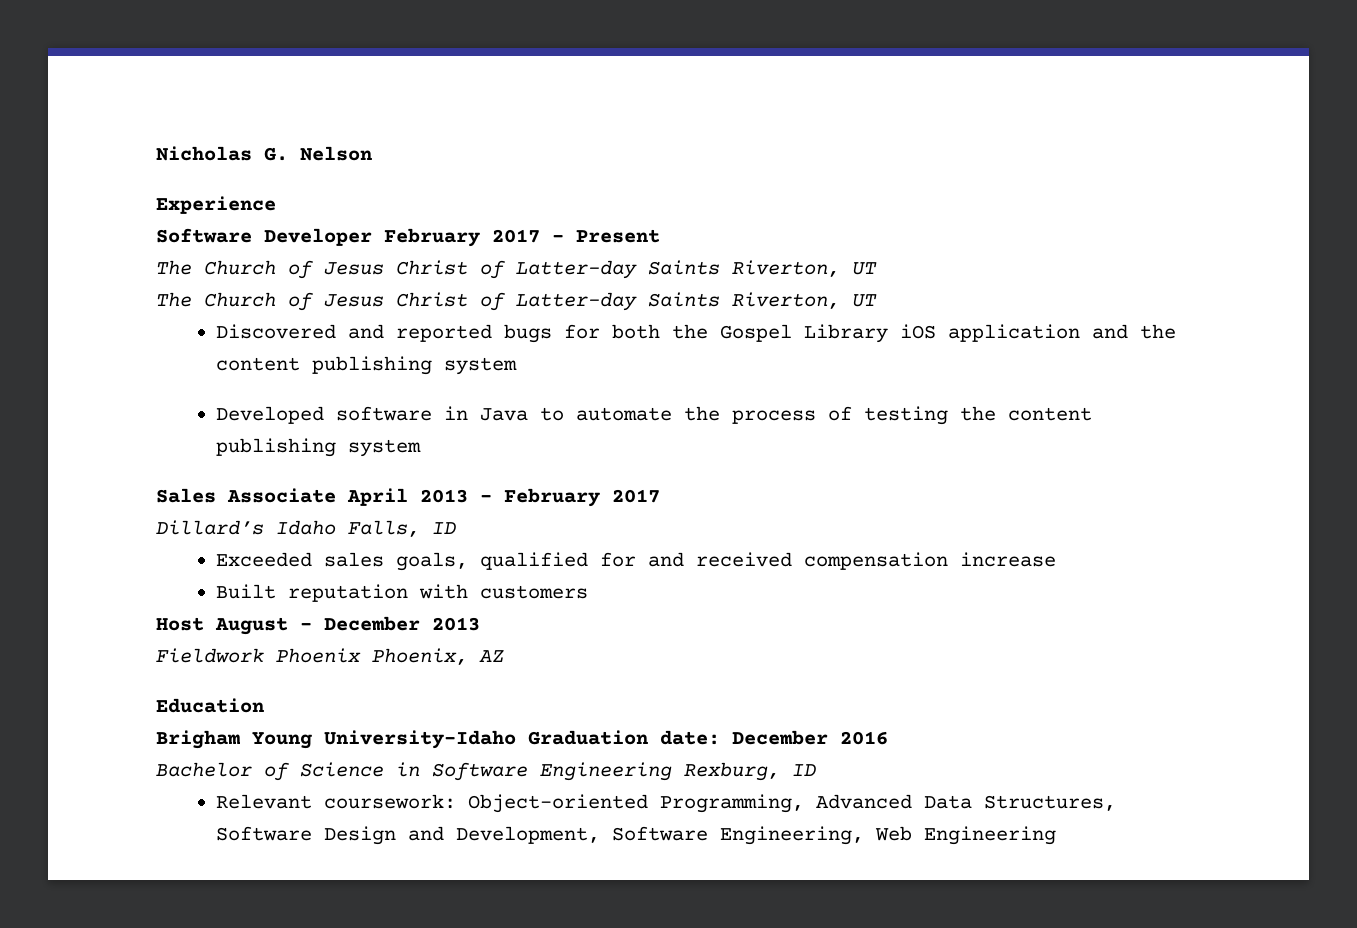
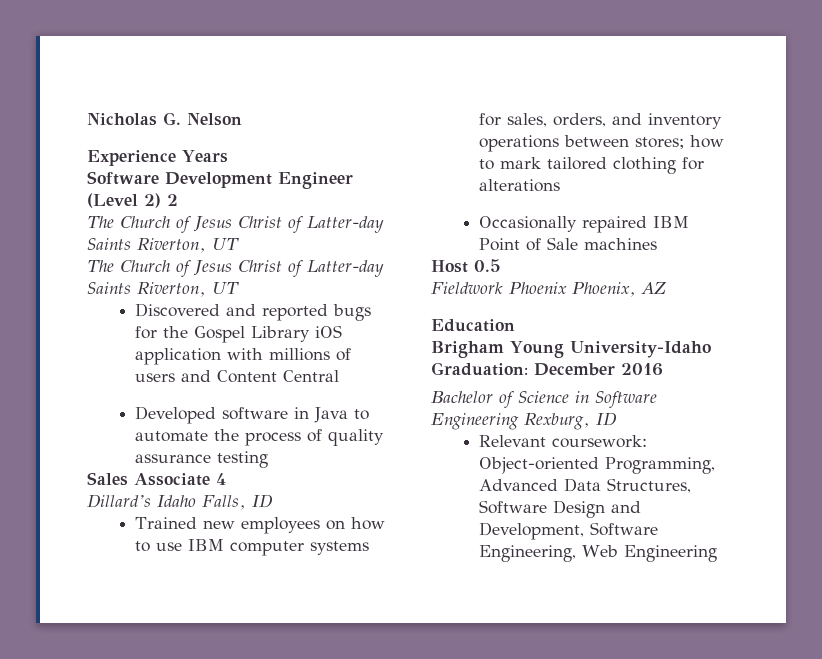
[156,228,660,247] // Software Developer February 2017 – Present -> [182,150,228,163] [87,171,353,189] [87,193,178,208] Years // Software Development Engineer (Level 2) 2
[612,324,661,339] both -> (158, 332) none
[1092,324,1177,339] [216,356,518,375] and the content publishing system -> [227,348,352,361] [135,370,340,383] with millions of users and Content Central
(853, 413) none -> [328,429,385,446] [135,454,212,463] quality assurance
[960,406,1093,421] [216,438,422,457] [156,488,660,507] [156,520,456,537] [216,552,1057,571] [216,584,589,602] [156,616,480,635] the content publishing system // Sales Associate April 2013 – February 2017 // Dillard’s Idaho Falls, ID // Exceeded sales goals, qualified for and received compensation increase // Built reputation with customers // Host August – December 2013 -> [87,472,226,486] [87,494,273,510] [135,517,386,534] [135,539,370,556] [479,113,723,129] [479,135,725,152] [479,157,705,174] [479,179,561,192] [479,216,690,233] [479,237,658,251] [431,259,501,273] // Sales Associate 4 // Dillard’s Idaho Falls, ID // Trained new employees on how to use IBM computer systems for sales, orders, and inventory operations between stores; how to mark tailored clothing for alterations // Occasionally repaired IBM Point of Sale machines // Host 0.5
[528,730,720,745] Graduation date: -> [431,362,528,376] Graduation:

